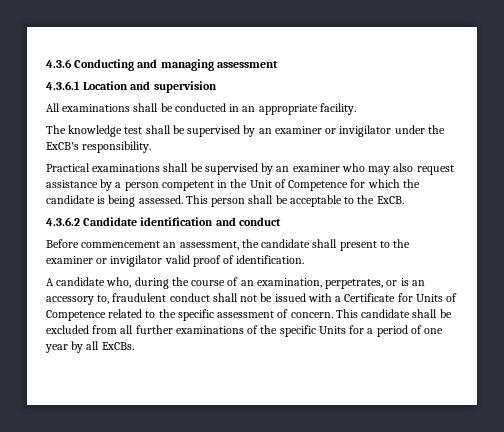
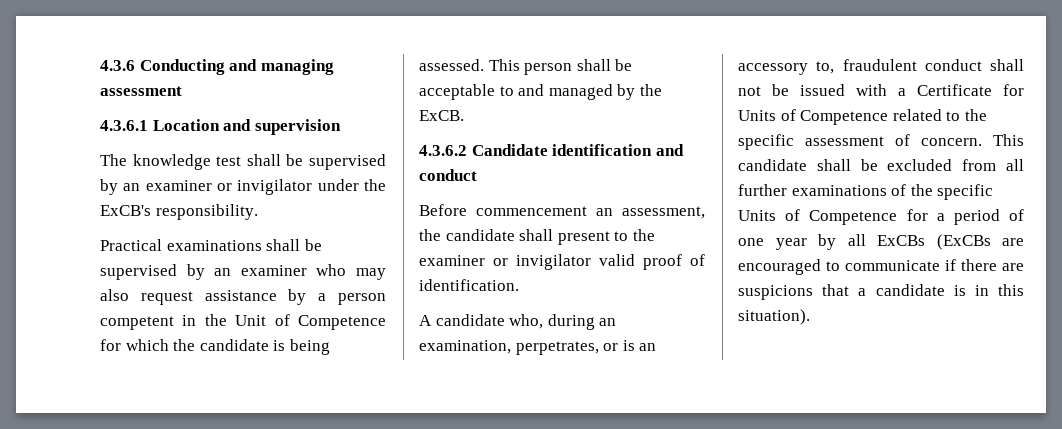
[46,103,356,115] // All examinations shall be conducted in an appropriate facility. -> (341, 127) none
(355, 200) none -> [518,84,636,100] and managed by
[171,277,239,286] the course of -> (595, 322) none
(346, 330) none -> [785,209,898,225] of Competence
[101,342,134,350] ExCBs. -> [877,234,1024,250] [738,259,1024,275] [738,284,1024,300] [738,309,810,325] ExCBs (ExCBs are encouraged to communicate if there are suspicions that a candidate is in this situation).

